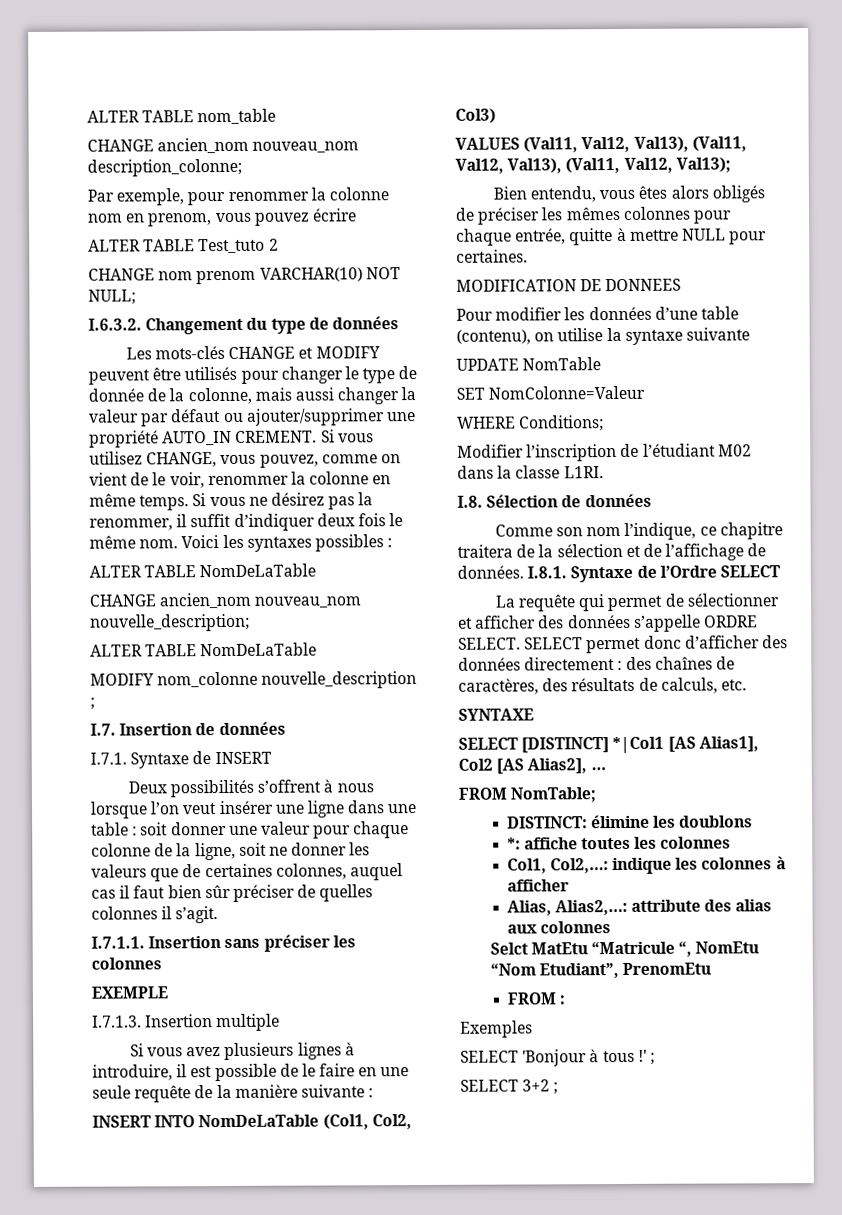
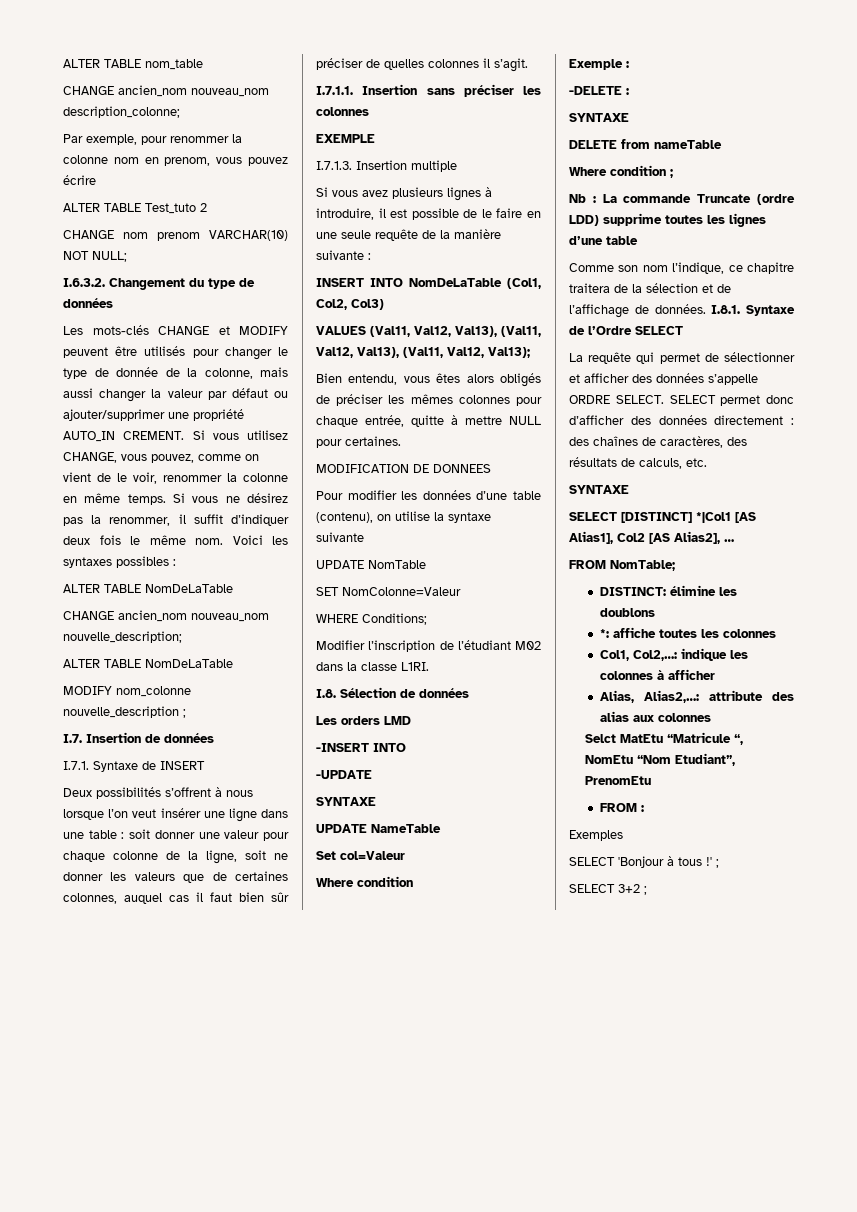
(652, 500) none -> [316,716,411,725] [316,743,406,752] [316,770,372,779] [316,797,376,806] [316,824,441,833] [316,851,405,860] [316,876,413,887] [569,59,629,70] [569,86,629,95] [569,113,629,122] [569,139,722,149] [569,165,673,178] [569,194,795,205] [569,213,766,227] [569,236,638,245] // Les orders LMD // -INSERT INTO // -UPDATE // SYNTAXE // UPDATE NameTable // Set col=Valeur // Where condition // Exemple : // -DELETE : // SYNTAXE // DELETE from nameTable // Where condition ; // Nb : La commande Truncate (ordre LDD) supprime toutes les lignes d’une table

